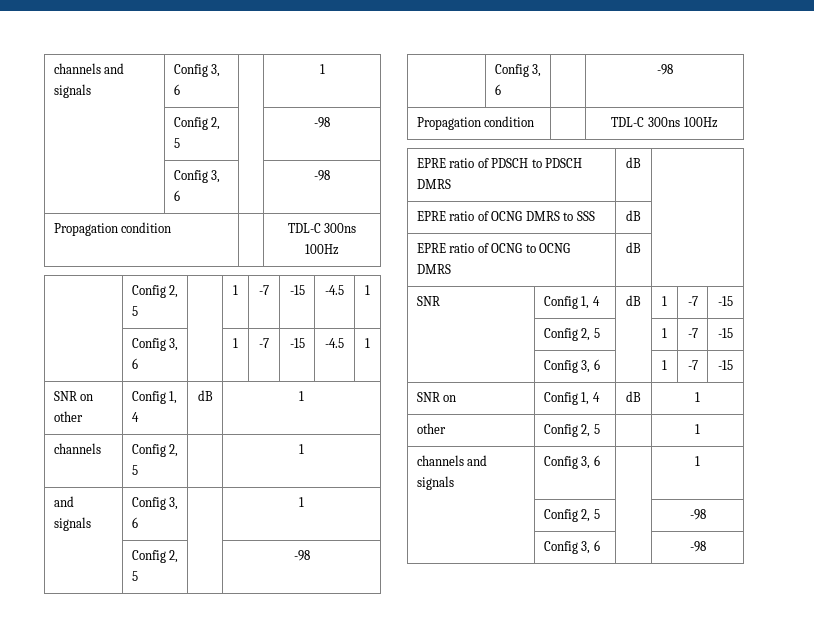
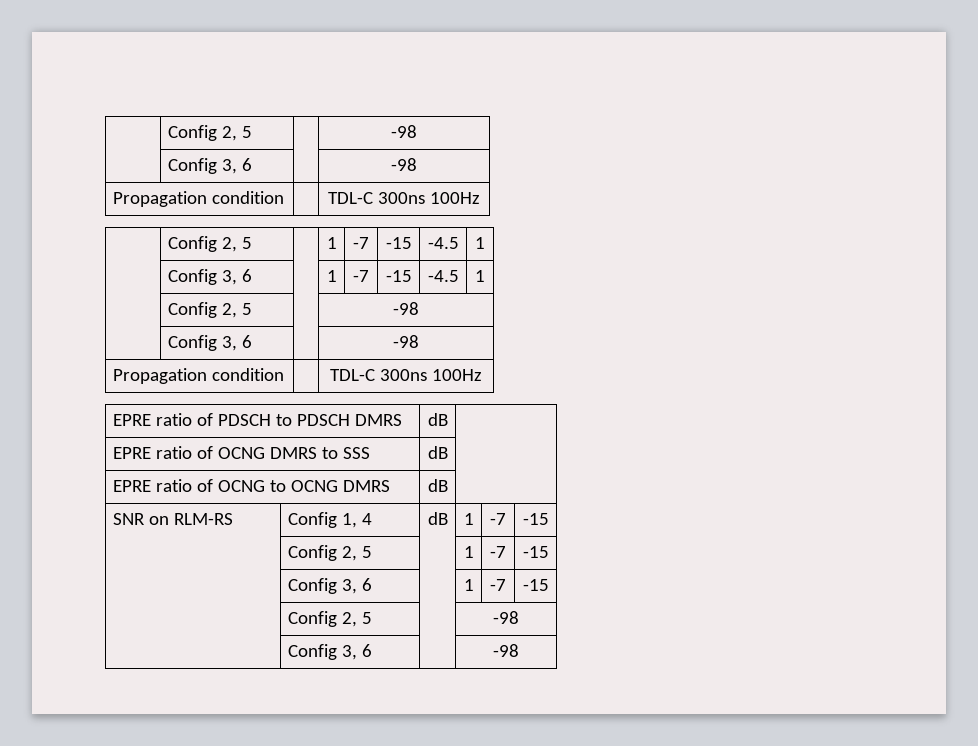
[53,63,125,74] [53,84,91,98] [173,64,221,77] [173,84,180,95] [319,64,325,74] channels and signals | Config 3, 6 | | 1 // -> (167, 133) none
[53,391,94,401] [53,411,83,422] [131,391,178,404] [131,412,139,422] [197,390,213,401] [299,391,304,401] [53,443,101,454] [131,444,179,457] [131,465,138,475] [299,444,304,454] [53,496,74,507] [53,517,91,531] [131,497,179,510] [131,517,138,528] [299,497,304,507] // SNR on other | Config 1, 4 | dB | 1 // channels | Config 2, 5 | | 1 // and signals | Config 3, 6 | | 1 -> (485, 276) none
(440, 301) none -> [148,513,233,525] on RLM-RS
[416,392,457,402] [543,392,600,405] [626,391,641,402] [695,392,700,402] [416,423,446,434] [543,424,600,437] [695,424,700,434] [416,455,488,466] [416,476,454,490] [543,455,600,469] [695,456,700,466] // SNR on | Config 1, 4 | dB | 1 // other | Config 2, 5 | | 1 // channels and signals | Config 3, 6 | | 1 -> (549, 585) none

